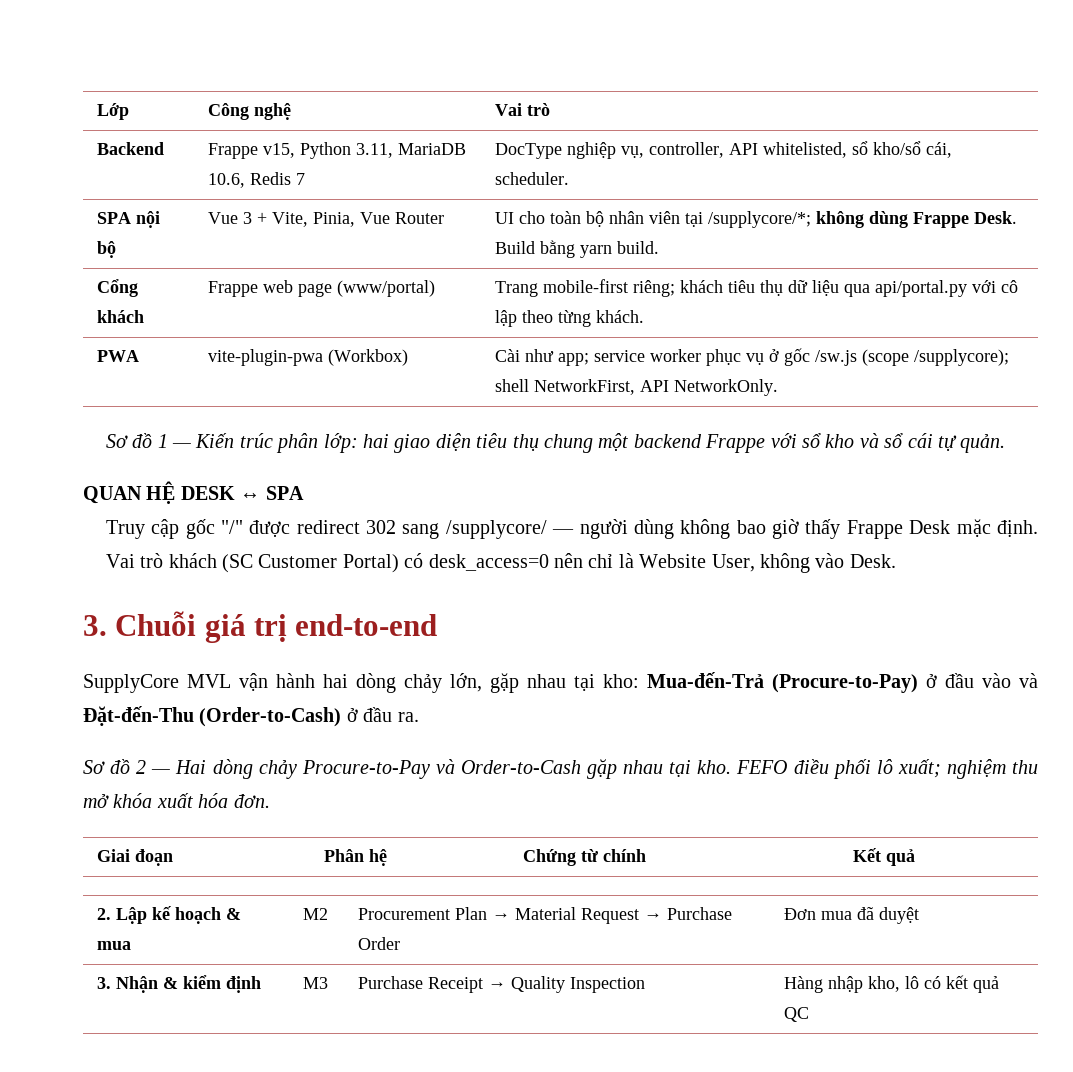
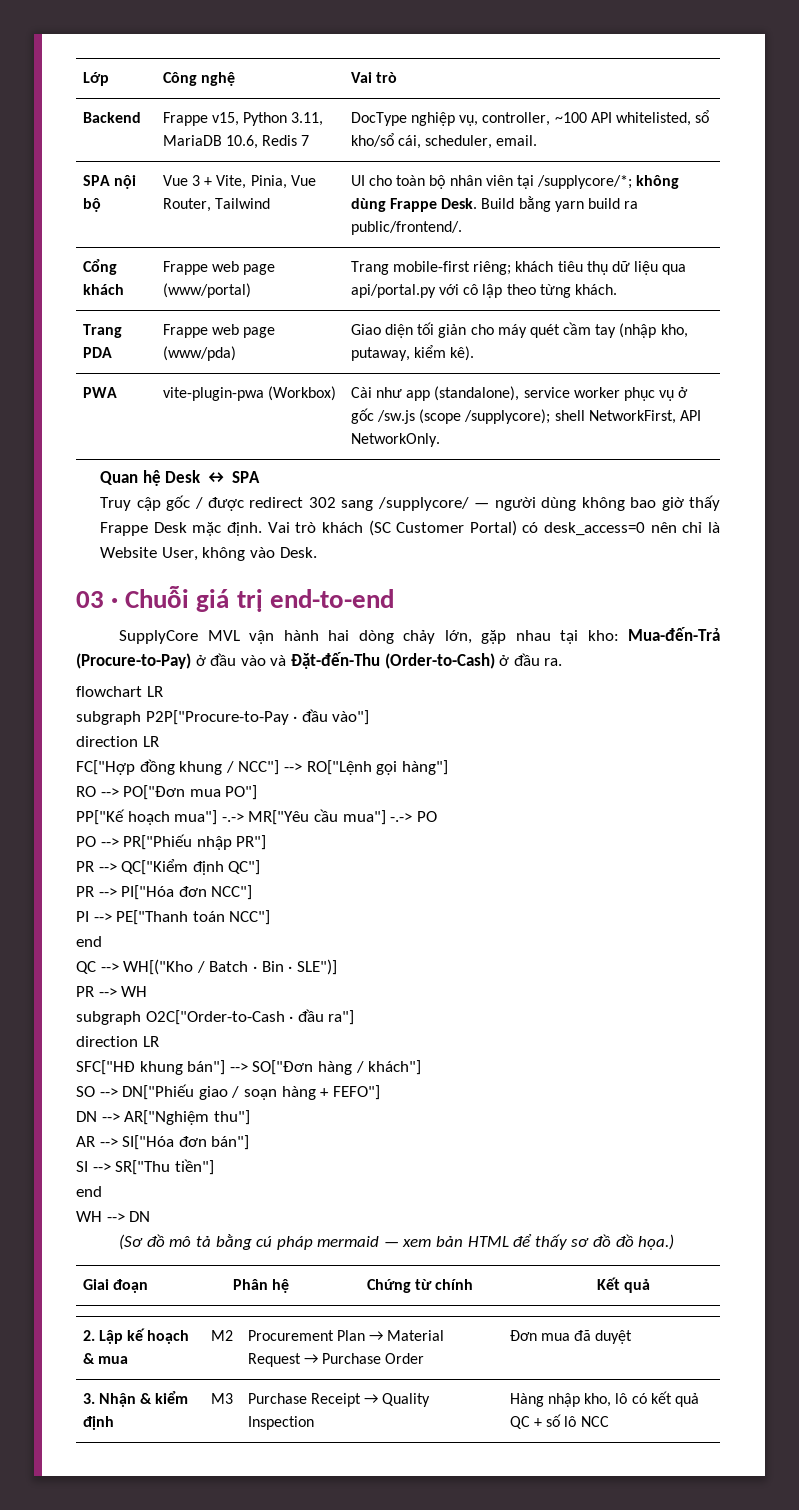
(725, 150) none -> [554,112,587,123] ~100
[495,172,570,185] scheduler. -> [425,135,538,149] scheduler, email.
[395,212,445,224] Router -> [162,198,271,212] Router, Tailwind
[617,241,660,254] build. -> [587,198,639,209] [350,221,462,235] build ra public/frontend/.
(645, 316) none -> [82,324,122,338] [82,347,112,358] [162,324,276,338] [162,346,236,361] [350,322,688,338] [350,345,475,361] // Trang PDA | Frappe web page (www/pda) | Giao diện tối giản cho máy quét cầm tay (nhập kho, putaway, kiểm kê).
[558,353,590,366] app; -> [406,386,520,401] app (standalone),
[105,433,1006,453] [83,481,235,504] Sơ đồ 1 — Kiến trúc phân lớp: hai giao diện tiêu thụ chung một backend Frappe với sổ kho và sổ cái tự quản. // QUAN HỆ DESK -> [100,470,202,486] Quan hệ Desk
[220,520,243,534] "/" -> [194,497,203,509] /
[83,615,107,636] 3. -> [76,591,119,608] 03 ·
[83,759,1039,779] [83,793,270,808] Sơ đồ 2 — Hai dòng chảy Procure-to-Pay và Order-to-Cash gặp nhau tại kho. FEFO điều phối lô xuất; nghiệm thu mở khóa xuất hóa đơn. -> [76,686,163,697] [76,709,370,725] [76,736,159,747] [76,759,448,775] [76,785,258,800] [76,809,437,825] [76,834,267,850] [76,859,261,875] [76,885,253,900] [76,910,271,925] [76,936,102,947] [76,959,337,975] [76,986,148,997] [76,1009,355,1025] [76,1036,159,1047] [76,1060,422,1075] [76,1084,380,1100] [76,1110,250,1125] [76,1135,250,1150] [76,1159,214,1175] [76,1186,102,1197] [76,1211,151,1222] [119,1234,675,1250] flowchart LR // subgraph P2P["Procure-to-Pay · đầu vào"] // direction LR // FC["Hợp đồng khung / NCC"] --> RO["Lệnh gọi hàng"] // RO --> PO["Đơn mua PO"] // PP["Kế hoạch mua"] -.-> MR["Yêu cầu mua"] -.-> PO // PO --> PR["Phiếu nhập PR"] // PR --> QC["Kiểm định QC"] // PR --> PI["Hóa đơn NCC"] // PI --> PE["Thanh toán NCC"] // end // QC --> WH[("Kho / Batch · Bin · SLE")] // PR --> WH // subgraph O2C["Order-to-Cash · đầu ra"] // direction LR // SFC["HĐ khung bán"] --> SO["Đơn hàng / khách"] // SO --> DN["Phiếu giao / soạn hàng + FEFO"] // DN --> AR["Nghiệm thu"] // AR --> SI["Hóa đơn bán"] // SI --> SR["Thu tiền"] // end // WH --> DN // (Sơ đồ mô tả bằng cú pháp mermaid — xem bản HTML để thấy sơ đồ đồ họa.)
(810, 1014) none -> [534,1414,609,1427] + số lô NCC

